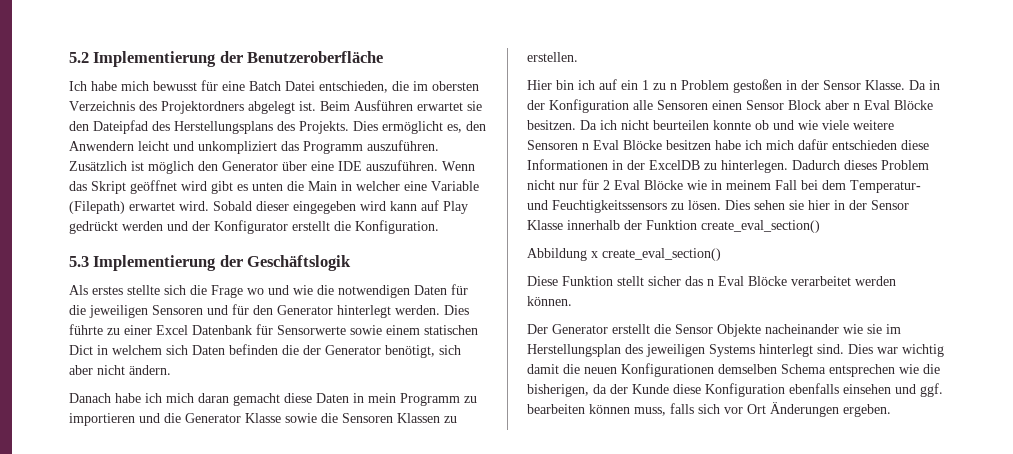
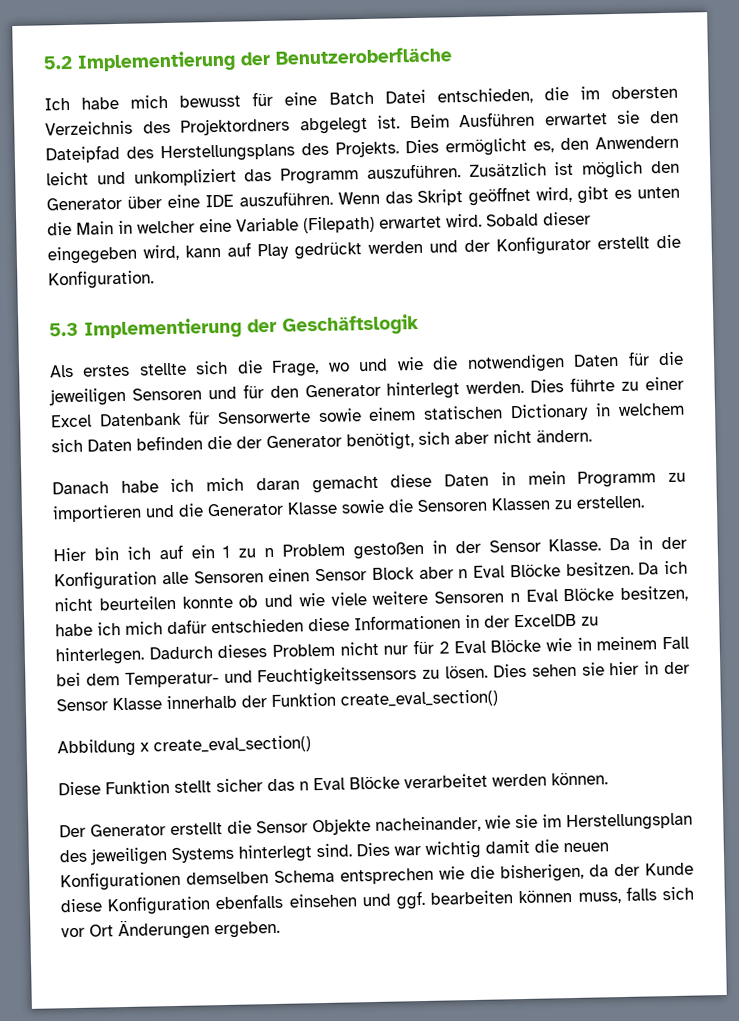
[181,181,207,191] wird -> [536,186,573,203] wird,
[360,201,386,211] wird -> [143,244,179,261] wird,
[211,285,243,298] Frage -> [271,359,320,377] Frage,
[69,345,93,355] Dict -> [510,403,590,422] Dictionary
[666,140,711,150] besitzen -> [620,585,688,602] besitzen,
[765,324,839,334] nacheinander -> [375,815,481,833] nacheinander,

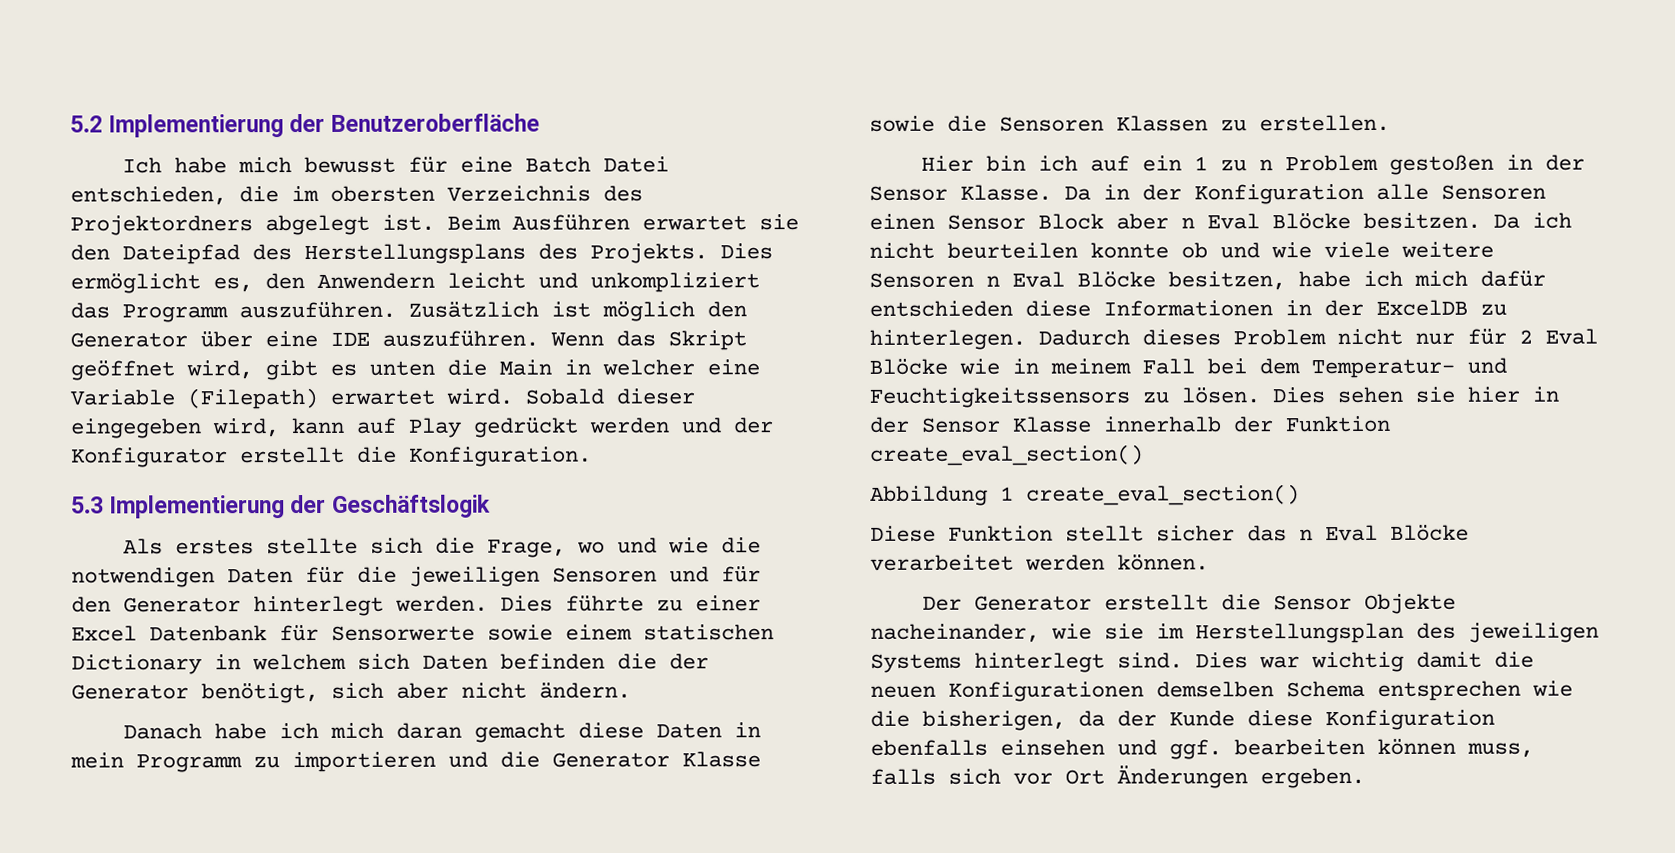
[140,742,149,752] x -> [1000,486,1014,501] 1

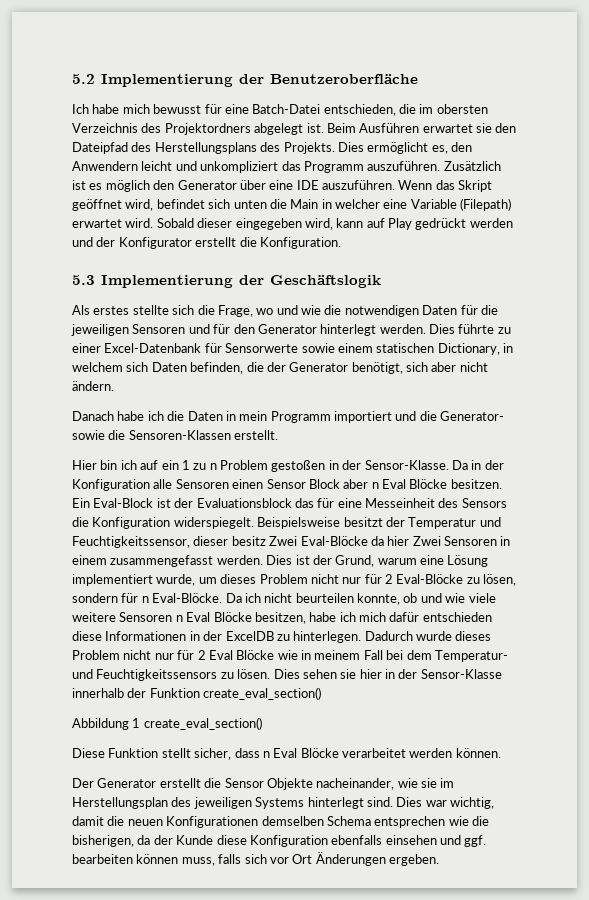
[525,156,670,173] Batch Datei -> [252,104,321,114] Batch-Datei
(591, 309) none -> [89,183,103,190] es
[265,359,357,381] gibt es -> [156,199,231,209] befindet sich
[71,625,267,642] Excel Datenbank -> [104,343,202,353] Excel-Datenbank
[71,654,202,675] Dictionary -> [437,343,500,355] Dictionary,
[500,653,605,670] befinden -> [190,362,244,374] befinden,
[330,722,762,743] [70,751,761,773] [869,114,1390,132] mich daran gemacht diese Daten in mein Programm zu importieren und die Generator Klasse sowie die Sensoren Klassen zu erstellen. -> [167,411,505,423] [72,430,279,440] die Daten in mein Programm importiert und die Generator- sowie die Sensoren-Klassen erstellt.
[869,184,1052,201] Sensor Klasse. -> [364,460,449,470] Sensor-Klasse.
(1481, 220) none -> [72,498,507,508] [72,517,501,529] [72,536,511,548] [72,555,489,567] [72,574,517,586] [72,593,223,603] Ein Eval-Block ist der Evaluationsblock das für eine Messeinheit des Sensors die Konfiguration widerspiegelt. Beispielsweise besitzt der Temperatur und Feuchtigkeitssensor, dieser besitz Zwei Eval-Blöcke da hier Zwei Sensoren in einem zusammengefasst werden. Dies ist der Grund, warum eine Lösung implementiert wurde, um dieses Problem nicht nur für 2 Eval-Blöcke zu lösen, sondern für n Eval-Blöcke.
[1090,242,1169,259] konnte -> [357,593,400,605] konnte,
(1130, 337) none -> [416,631,452,641] wurde
[921,416,1092,433] Sensor Klasse -> [420,669,502,679] Sensor-Klasse
[1156,525,1287,542] sicher das -> [194,748,260,760] sicher, dass
[1311,651,1404,673] wichtig -> [450,797,494,809] wichtig,

